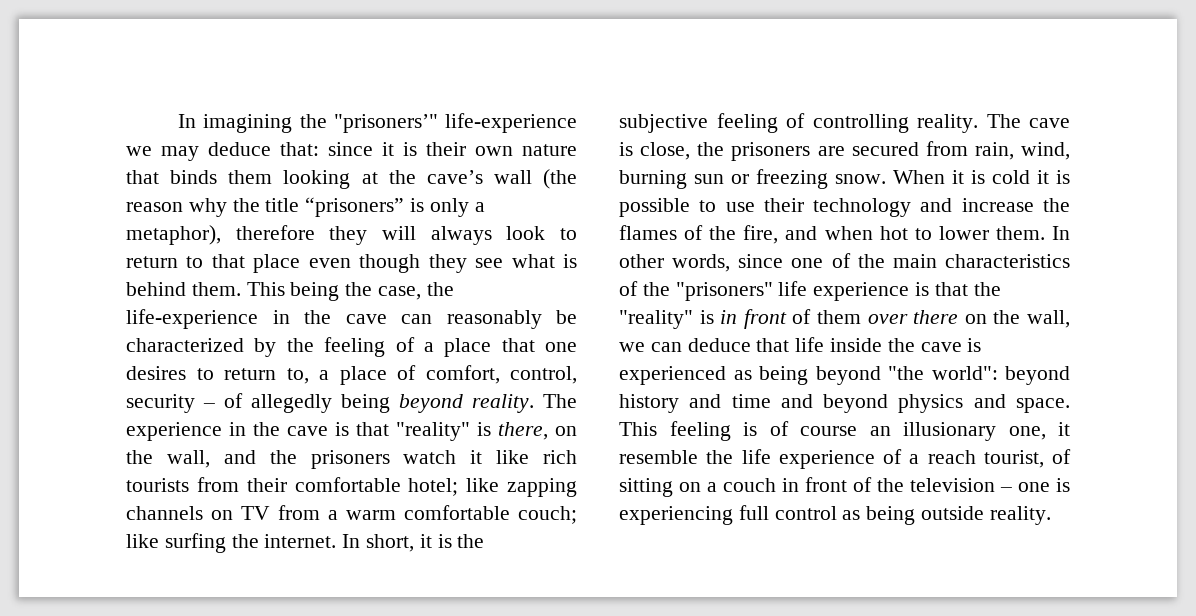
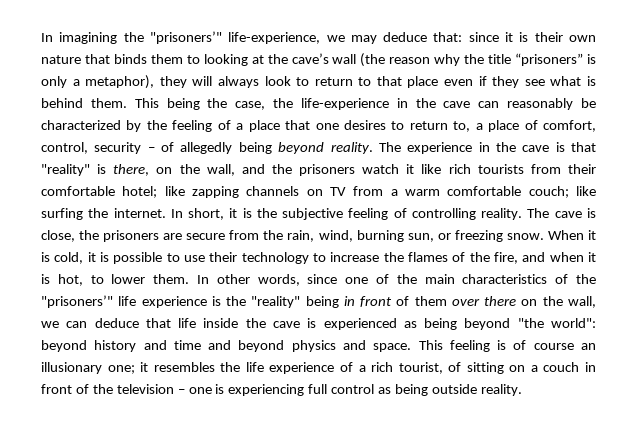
[445,113,577,133] life-experience -> [228,32,321,44] life-experience,
(273, 177) none -> [186,55,200,64] to
[235,225,315,240] therefore -> (155, 82) none
[359,254,421,273] though -> [478,76,487,86] if
[851,141,968,156] secured from -> [186,230,284,240] secure from the
[694,174,724,184] sun -> [407,233,434,242] sun,
[992,170,1030,184] cold -> [54,252,84,264] cold,
[920,198,953,212] and -> [312,253,326,262] to
[879,226,908,240] hot -> [587,252,596,262] [41,274,83,286] it is hot,
[675,282,773,301] "prisoners" -> [41,295,113,308] "prisoners’"
[934,282,968,296] that -> (221, 301) none
[699,310,714,324] is -> [305,296,339,308] being
[1008,422,1070,440] [619,450,698,464] one, it resemble -> [107,362,215,374] one; it resembles
[927,450,976,464] reach -> [371,362,394,372] rich

